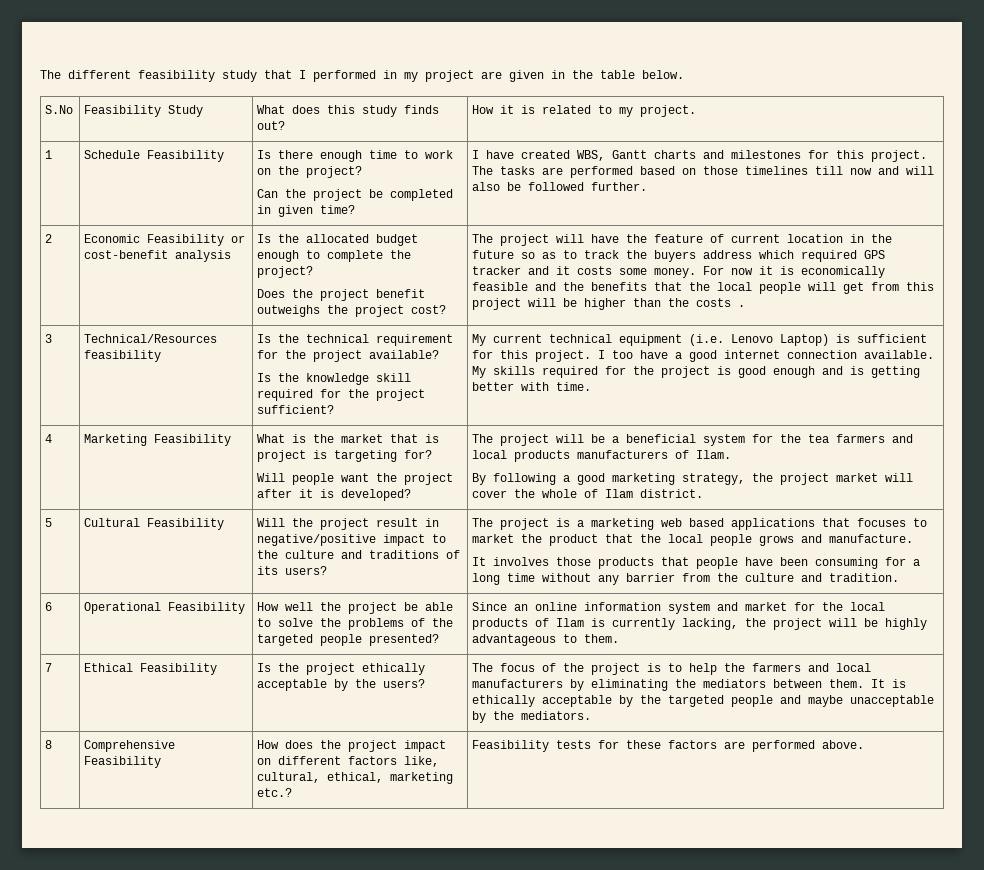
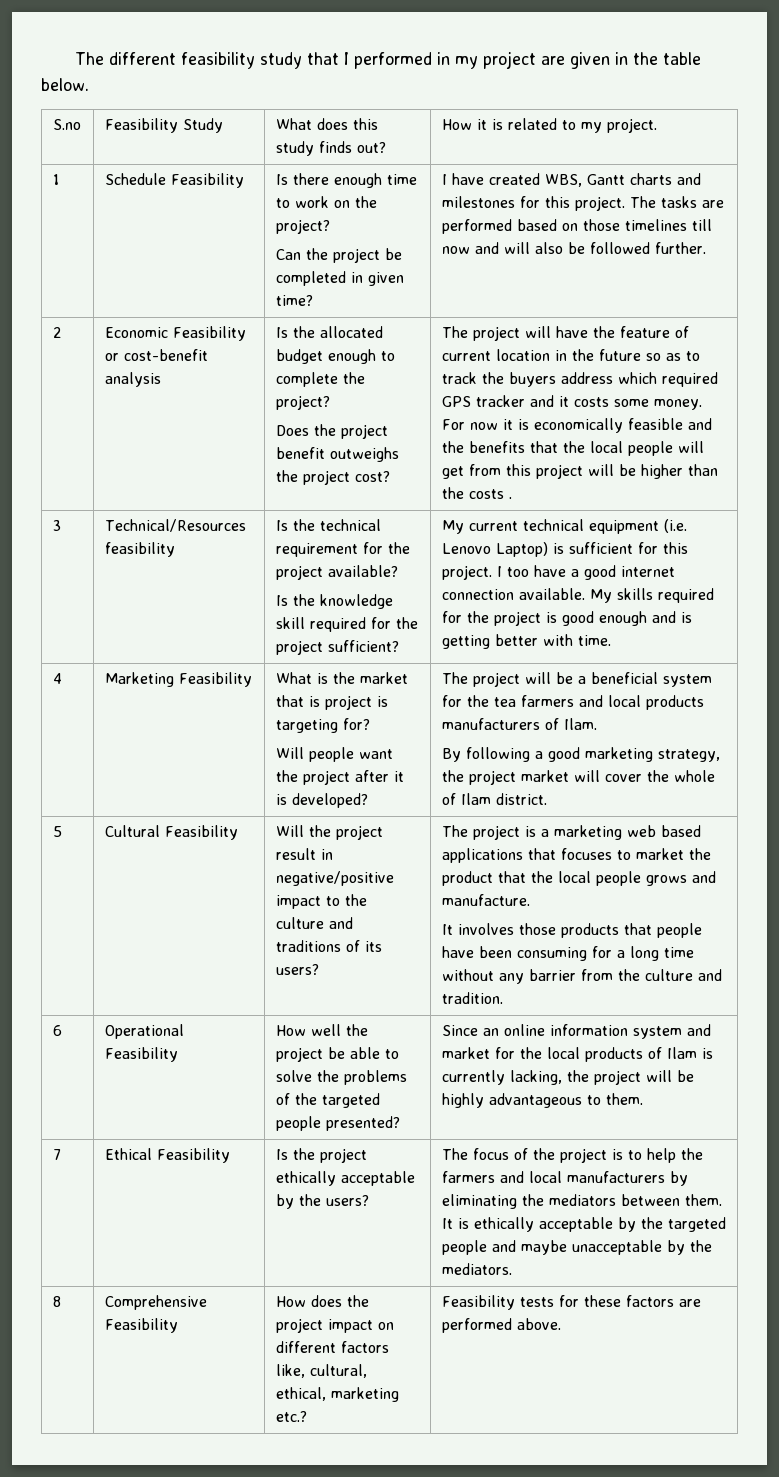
[45,105,74,114] S.No -> [52,119,81,130] S.no

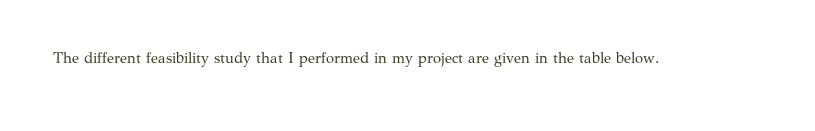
[52,119,81,130] [104,118,223,133] [275,118,378,130] [275,141,386,156] [441,118,657,133] [52,174,59,185] [104,173,244,188] [275,173,417,188] [275,196,377,208] [275,219,330,234] [275,248,402,263] [275,271,404,286] [275,295,313,306] [441,173,701,187] [441,196,724,211] [441,219,712,234] [441,242,706,254] [52,327,61,338] [104,326,246,341] [104,349,208,361] [104,372,161,387] [275,326,383,338] [275,349,395,364] [275,372,365,387] [275,395,330,410] [275,424,388,439] [275,447,399,462] [275,470,390,485] [441,326,689,341] [441,349,700,361] [441,372,718,387] [441,395,702,410] [441,418,712,433] [441,441,704,456] [441,464,718,479] [441,487,512,499] [52,520,61,531] [104,519,246,532] [104,542,175,557] [275,519,381,531] [275,542,410,557] [275,565,398,580] [275,594,393,609] [275,617,418,632] [275,640,399,655] [441,519,687,534] [441,542,688,557] [441,565,675,580] [441,588,714,603] [441,611,692,626] [441,634,611,649] [52,673,62,684] [104,672,252,687] [275,672,408,684] [275,695,388,710] [275,718,370,733] [275,747,393,762] [275,770,404,785] [275,793,368,808] [441,672,712,687] [441,695,704,710] [441,718,597,730] [441,747,720,762] [441,770,715,785] [441,793,547,805] [52,826,62,837] [104,825,238,840] [275,825,383,840] [275,848,333,860] [275,871,394,886] [275,894,367,909] [275,917,353,929] [275,940,382,952] [275,964,319,975] [441,825,701,840] [441,848,711,863] [441,871,716,886] [441,894,530,906] [441,923,702,938] [441,946,694,961] [441,969,722,984] [441,992,503,1004] [52,1025,62,1036] [104,1024,184,1039] [104,1047,178,1062] [275,1024,368,1036] [275,1047,399,1062] [275,1070,407,1085] [275,1093,380,1108] [275,1116,400,1131] [441,1024,711,1039] [441,1047,713,1062] [441,1070,694,1085] [441,1093,643,1108] [52,1149,61,1160] [104,1148,230,1163] [275,1148,367,1163] [275,1171,415,1186] [275,1194,369,1209] [441,1148,703,1163] [441,1171,688,1186] [441,1194,722,1209] [441,1217,726,1232] [441,1240,712,1255] [441,1263,512,1275] [52,1296,61,1307] [104,1295,207,1310] [104,1318,178,1333] [275,1295,369,1307] [275,1318,394,1333] [275,1341,389,1353] [275,1364,367,1378] [275,1387,399,1402] [275,1411,307,1422] [441,1295,701,1310] [441,1318,561,1333] // S.no | Feasibility Study | What does this study finds out? | How it is related to my project. // 1 | Schedule Feasibility | Is there enough time to work on the project? // Can the project be completed in given time? | I have created WBS, Gantt charts and milestones for this project. The tasks are performed based on those timelines till now and will also be followed further. // 2 | Economic Feasibility or cost-benefit analysis | Is the allocated budget enough to complete the project? // Does the project benefit outweighs the project cost? | The project will have the feature of current location in the future so as to track the buyers address which required GPS tracker and it costs some money. For now it is economically feasible and the benefits that the local people will get from this project will be higher than the costs . // 3 | Technical/Resources feasibility | Is the technical requirement for the project available? // Is the knowledge skill required for the project sufficient? | My current technical equipment (i.e. Lenovo Laptop) is sufficient for this project. I too have a good internet connection available. My skills required for the project is good enough and is getting better with time. // 4 | Marketing Feasibility | What is the market that is project is targeting for? // Will people want the project after it is developed? | The project will be a beneficial system for the tea farmers and local products manufacturers of Ilam. // By following a good marketing strategy, the project market will cover the whole of Ilam district. // 5 | Cultural Feasibility | Will the project result in negative/positive impact to the culture and traditions of its users? | The project is a marketing web based applications that focuses to market the product that the local people grows and manufacture. // It involves those products that people have been consuming for a long time without any barrier from the culture and tradition. // 6 | Operational Feasibility | How well the project be able to solve the problems of the targeted people presented? | Since an online information system and market for the local products of Ilam is currently lacking, the project will be highly advantageous to them. // 7 | Ethical Feasibility | Is the project ethically acceptable by the users? | The focus of the project is to help the farmers and local manufacturers by eliminating the mediators between them. It is ethically acceptable by the targeted people and maybe unacceptable by the mediators. // 8 | Comprehensive Feasibility | How does the project impact on different factors like, cultural, ethical, marketing etc.? | Feasibility tests for these factors are performed above. -> (659, 58) none

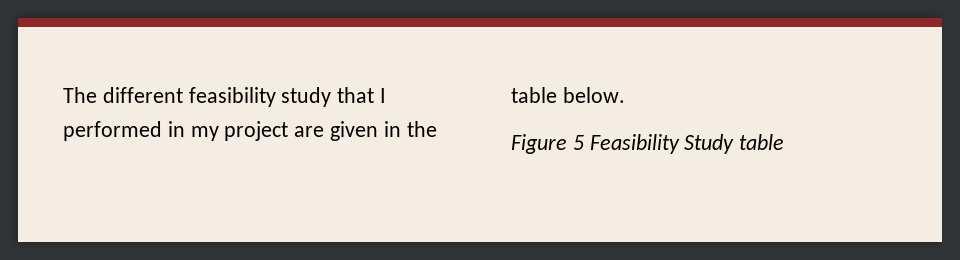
(659, 58) none -> [511,134,785,154] // Figure 5 Feasibility Study table

